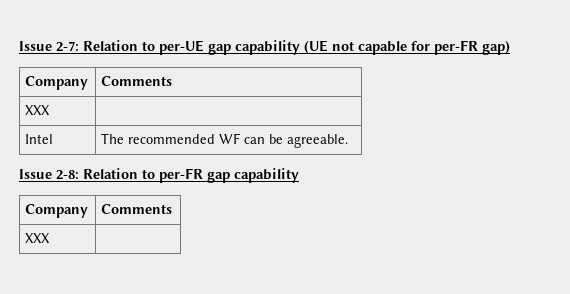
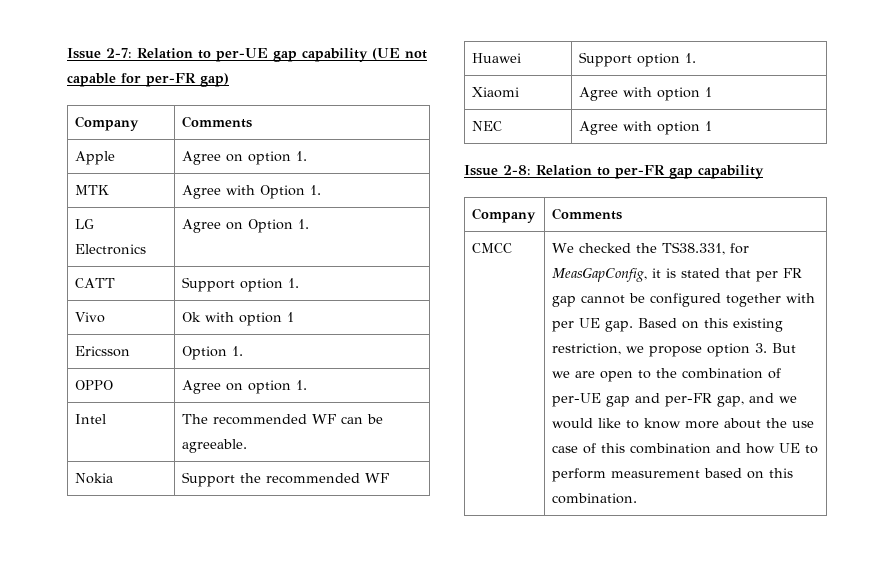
[25,105,51,115] XXX | -> [75,151,116,165] [182,151,308,165] [75,185,110,195] [182,185,322,199] [75,219,95,229] [75,244,147,255] [182,219,310,233] [75,278,116,288] [182,277,300,292] [75,312,106,323] [182,312,295,326] [75,346,131,357] [182,346,244,360] [75,380,114,390] [182,380,308,394] Apple | Agree on option 1. // MTK | Agree with Option 1. // LG Electronics | Agree on Option 1. // CATT | Support option 1. // Vivo | Ok with option 1 // Ericsson | Option 1. // OPPO | Agree on option 1.
(349, 141) none -> [75,473,114,484] [182,472,390,487] [472,53,522,63] [579,52,697,67] [472,87,520,98] [579,87,713,101] [472,121,503,131] [579,121,713,135] // Nokia | Support the recommended WF // Huawei | Support option 1. // Xiaomi | Agree with option 1 // NEC | Agree with option 1
[25,233,51,243] XXX | -> [472,243,513,253] [552,242,750,255] [552,268,803,282] [552,293,816,307] [552,318,784,332] [552,343,797,357] [552,368,782,382] [552,393,798,407] [552,418,815,429] [552,443,819,454] [552,468,794,482] [552,493,638,504] CMCC | We checked the TS38.331, for MeasGapConfig, it is stated that per FR gap cannot be configured together with per UE gap. Based on this existing restriction, we propose option 3. But we are open to the combination of per-UE gap and per-FR gap, and we would like to know more about the use case of this combination and how UE to perform measurement based on this combination.

